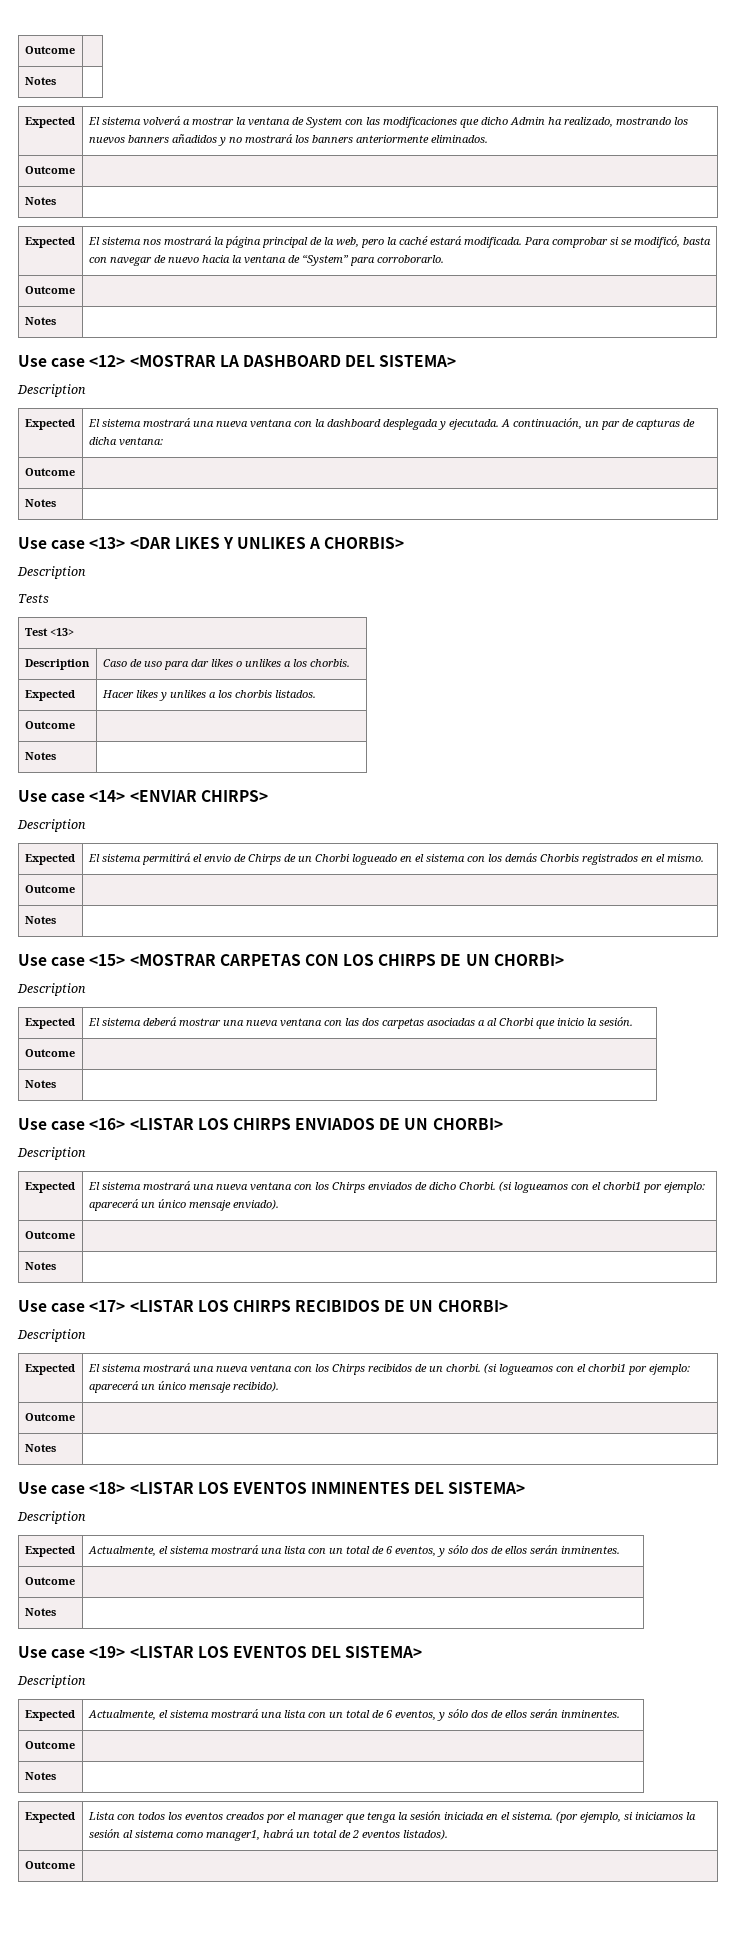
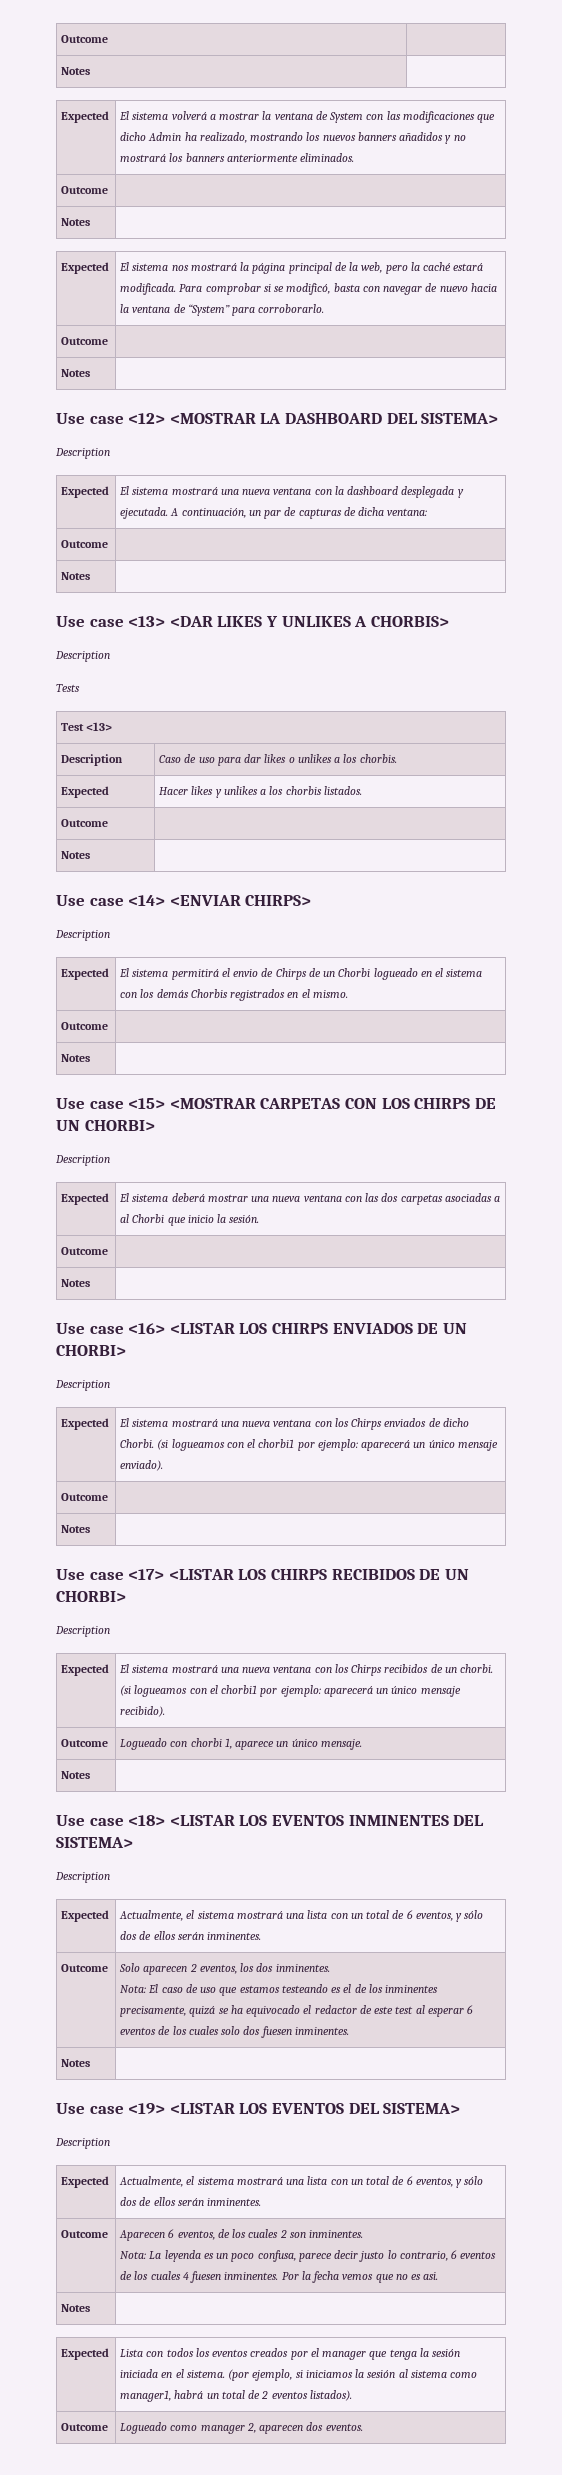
(75, 1417) none -> [120,1738,362,1750] Logueado con chorbi 1, aparece un único mensaje.
(75, 1581) none -> [119,1963,330,1975] [120,1984,439,1996] [120,2005,474,2017] [120,2026,349,2038] Solo aparecen 2 eventos, los dos inminentes. // Nota: El caso de uso que estamos testeando es el de los inminentes precisamente, quizá se ha equivocado el redactor de este test al esperar 6 eventos de los cuales solo dos fuesen inminentes.
(75, 1745) none -> [119,2229,364,2241] [120,2250,497,2262] [120,2271,439,2283] Aparecen 6 eventos, de los cuales 2 son inminentes. // Nota: La leyenda es un poco confusa, parece decir justo lo contrario, 6 eventos de los cuales 4 fuesen inminentes. Por la fecha vemos que no es asi.
(75, 1865) none -> [120,2422,363,2434] Logueado como manager 2, aparecen dos eventos.

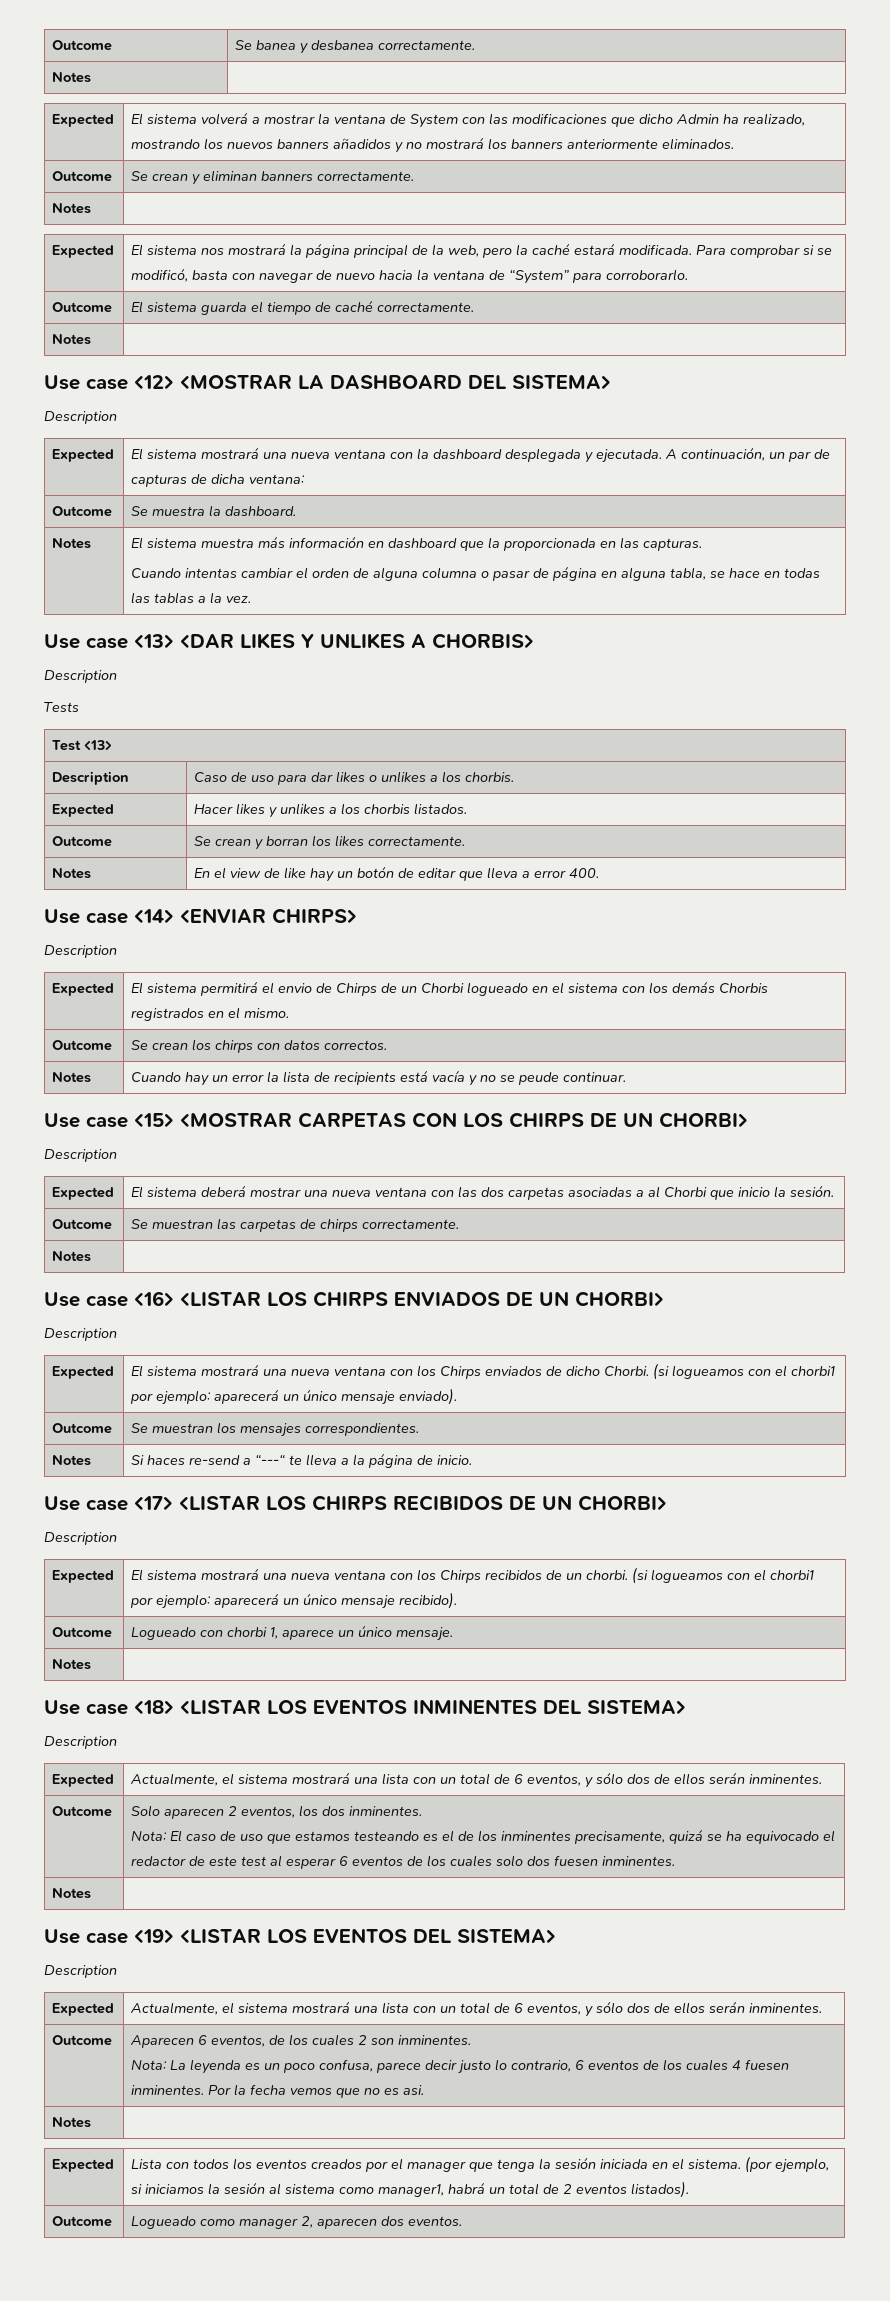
[61,35,109,43] Outcome | -> [52,40,113,51] [235,40,476,54] Outcome | Se banea y desbanea correctamente.
(109, 190) none -> [131,170,415,185] Se crean y eliminan banners correctamente.
(109, 341) none -> [131,300,475,315] El sistema guarda el tiempo de caché correctamente.
[61,572,91,580] // Notes | -> [131,505,297,517] [52,538,92,549] [131,536,703,551] [131,566,821,581] [131,592,252,604] Se muestra la dashboard. // Notes | El sistema muestra más información en dashboard que la proporcionada en las capturas. // Cuando intentas cambiar el orden de alguna columna o pasar de página en alguna tabla, se hace en todas las tablas a la vez.
[61,851,91,859] // Notes | -> [194,835,466,850] [52,868,92,879] [194,866,600,882] Se crean y borran los likes correctamente. // Notes | En el view de like hay un botón de editar que lleva a error 400.
[61,1054,91,1062] // Notes | -> [131,1039,388,1053] [52,1072,92,1083] [131,1070,627,1086] Se crean los chirps con datos correctos. // Notes | Cuando hay un error la lista de recipients está vacía y no se peude continuar.
(109, 1251) none -> [131,1218,460,1232] Se muestran las carpetas de chirps correctamente.
[61,1525,91,1533] // Notes | -> [131,1422,420,1437] [52,1455,92,1466] [131,1453,473,1468] Se muestran los mensajes correspondientes. // Notes | Si haces re-send a “---“ te lleva a la página de inicio.

